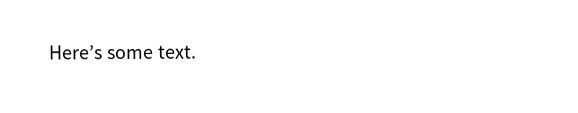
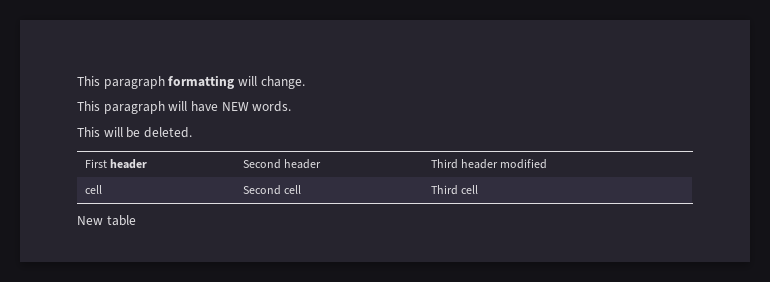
[48,45,197,60] Here’s some text. -> [77,75,305,89] [77,101,292,114] [77,127,192,138] [84,159,148,169] [242,159,322,169] [430,159,548,169] [84,185,102,194] [242,185,302,195] [430,185,479,195] [77,215,136,226] This paragraph formatting will change. // This paragraph will have NEW words. // This will be deleted. // First header | Second header | Third header modified // cell | Second cell | Third cell // New table

